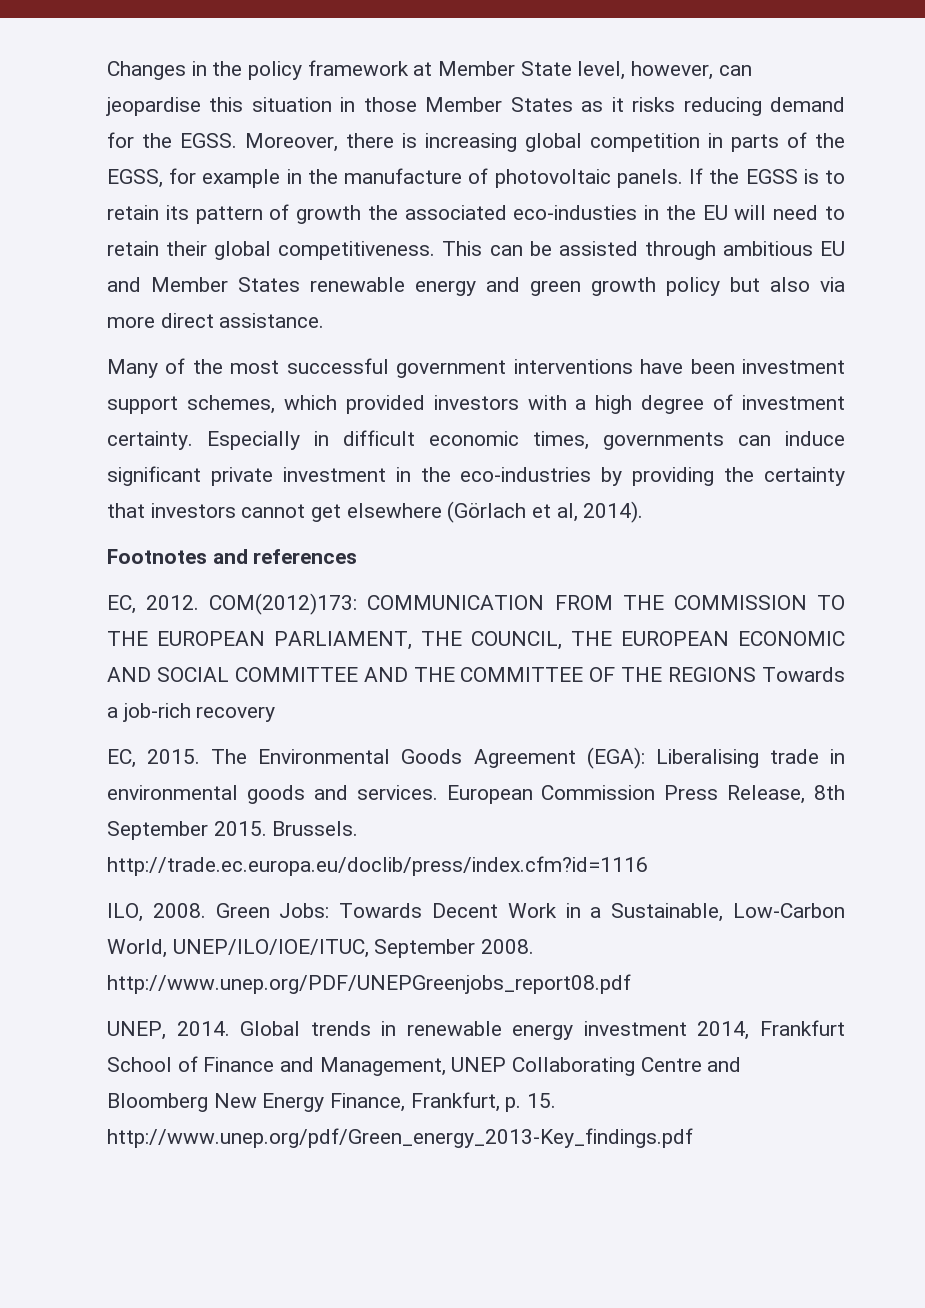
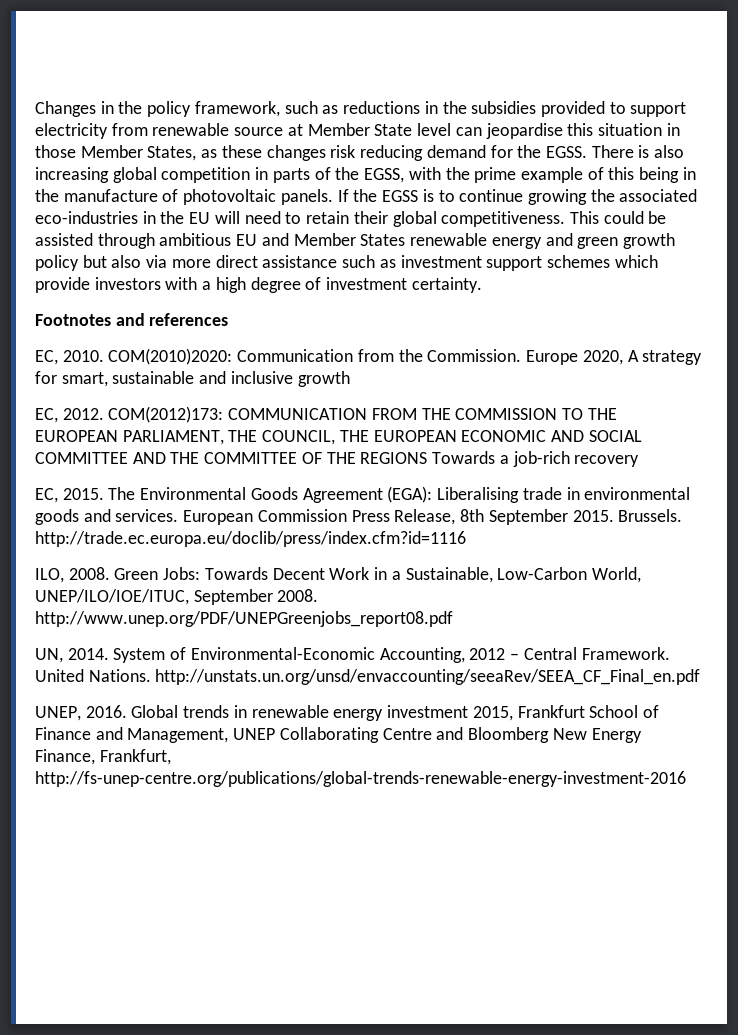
[307,60,409,76] framework -> [194,101,687,117] [35,123,284,139] framework, such as reductions in the subsidies provided to support electricity from renewable source
[577,61,714,80] level, however, -> [417,123,452,136] level
[510,97,676,112] States as it risks -> [147,145,356,161] States, as these changes risk
[245,133,417,152] Moreover, there is -> [591,145,685,158] There is also
[169,168,281,188] for example -> [408,167,680,183] with the prime example of this being
[107,204,362,224] retain its pattern of growth -> [459,189,587,205] continue growing
[513,205,638,220] eco-industies -> [35,211,138,224] eco-industries
[489,245,523,256] can -> [603,211,644,224] could
[219,313,325,328] [107,358,846,378] [107,395,425,414] assistance. // Many of the most successful government interventions have been investment support schemes, which provided -> [262,255,658,271] [35,277,90,293] assistance such as investment support schemes which provide
[207,430,845,450] [107,466,846,486] [107,501,644,523] [107,549,358,564] Especially in difficult economic times, governments can induce significant private investment in the eco-industries by providing the certainty that investors cannot get elsewhere (Görlach et al, 2014). // Footnotes and references -> [35,313,229,326] [35,348,703,365] [35,371,350,387] // Footnotes and references // EC, 2010. COM(2010)2020: Communication from the Commission. Europe 2020, A strategy for smart, sustainable and inclusive growth
(631, 984) none -> [35,647,670,663] [35,669,701,685] // UN, 2014. System of Environmental-Economic Accounting, 2012 – Central Framework. United Nations. http://unstats.un.org/unsd/envaccounting/seeaRev/SEEA_CF_Final_en.pdf
[176,1021,230,1036] 2014. -> [85,705,127,718] 2016.
[697,1021,750,1040] 2014, -> [472,706,513,721] 2015,
[505,1093,557,1112] [107,1128,693,1148] p. 15. http://www.unep.org/pdf/Green_energy_2013-Key_findings.pdf -> [35,771,686,787] http://fs-unep-centre.org/publications/global-trends-renewable-energy-investment-2016

